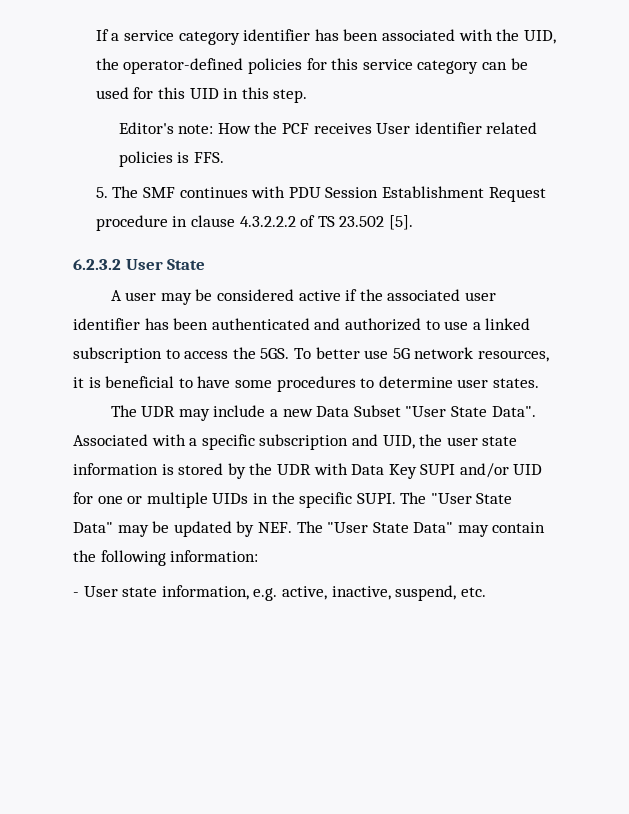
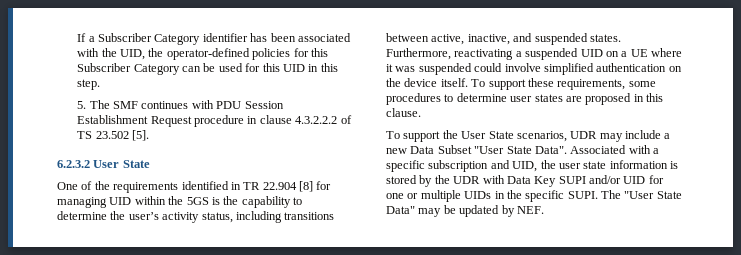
[123,30,240,45] service category -> [98,33,201,45] Subscriber Category
[362,59,479,74] service category -> [77,63,180,75] Subscriber Category
[118,122,538,134] [118,151,224,167] // Editor's note: How the PCF receives User identifier related policies is FFS. -> (101, 84) none
[110,289,496,305] [73,318,531,331] [73,347,549,363] [73,376,231,388] A user may be considered active if the associated user identifier has been authenticated and authorized to use a linked subscription to access the 5GS. To better use 5G network resources, it is beneficial to have -> [57,181,332,193] [57,196,302,208] [57,211,335,223] [386,33,621,45] [386,48,682,60] [386,63,682,75] [386,78,626,90] One of the requirements identified in TR 22.904 [8] for managing UID within the 5GS is the capability to determine the user’s activity status, including transitions between active, inactive, and suspended states. Furthermore, reactivating a suspended UID on a UE where it was suspended could involve simplified authentication on the device itself. To support these requirements,
[492,378,539,388] [110,405,137,417] states. // The -> [534,93,663,105] [386,108,421,117] [386,130,567,142] states are proposed in this clause. // To support the User State scenarios,
[296,521,546,537] [73,550,259,566] [73,585,486,601] The "User State Data" may contain the following information: // - User state information, e.g. active, inactive, suspend, etc. -> (544, 210) none

